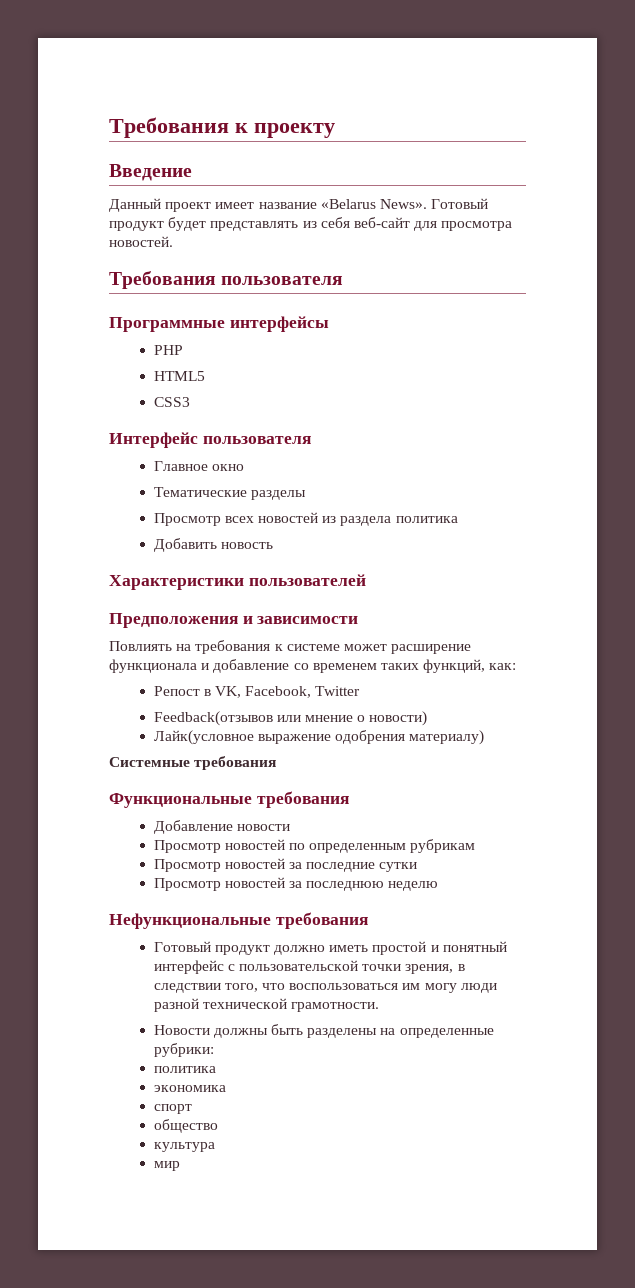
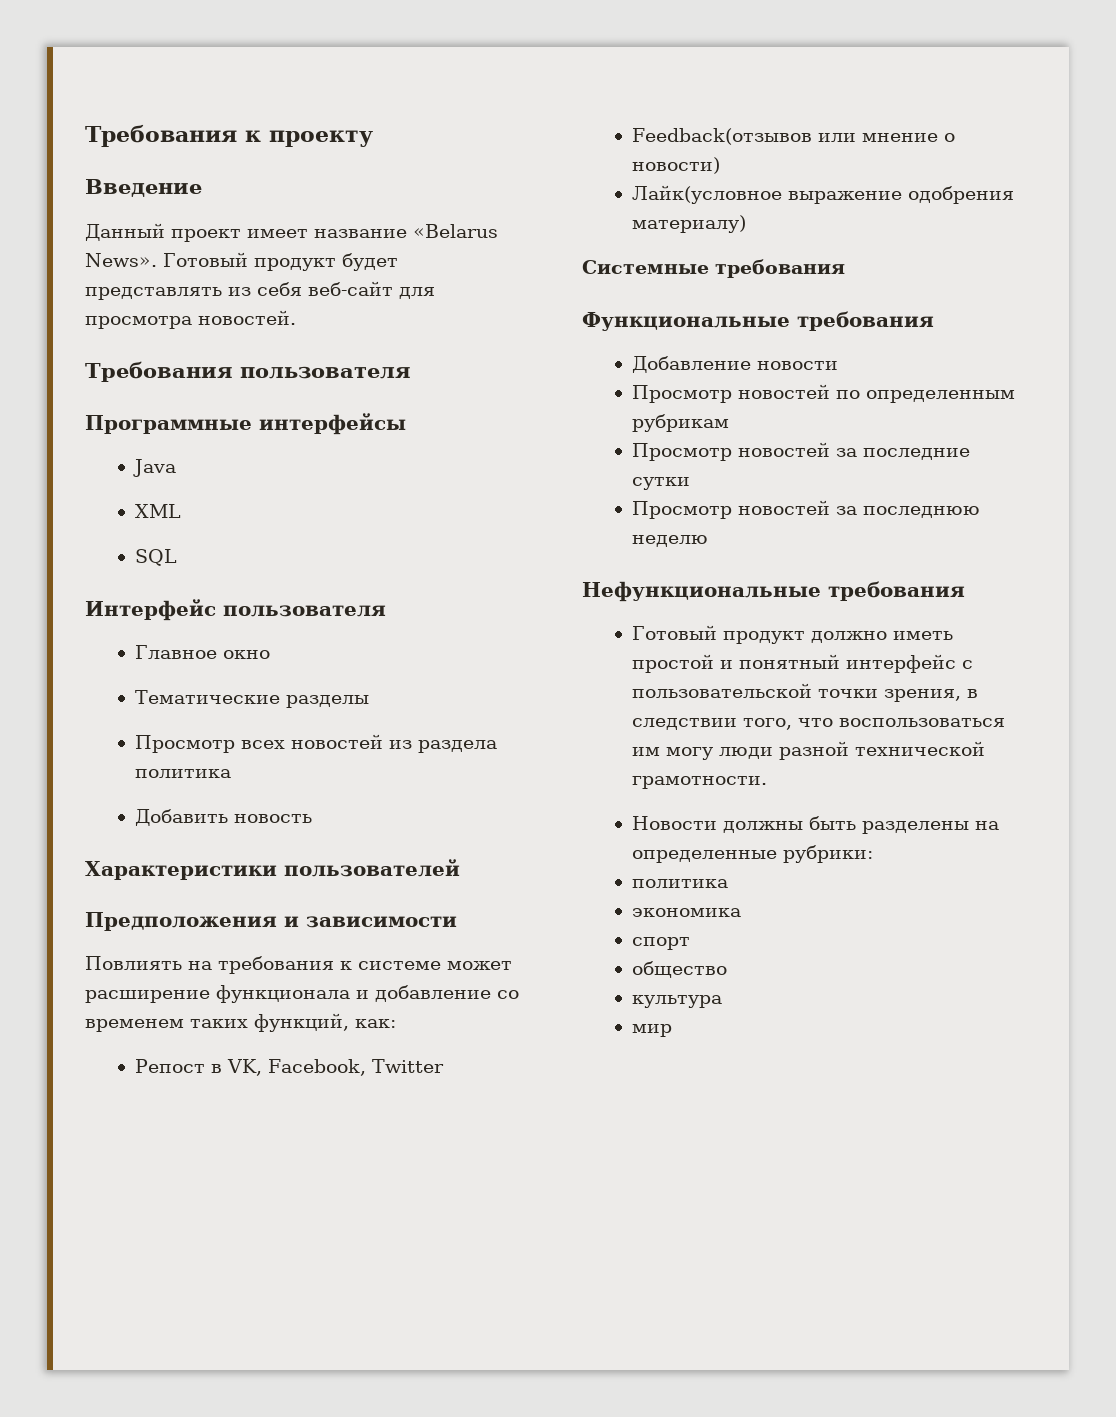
[153,345,183,355] [153,371,205,381] [153,397,190,407] PHP // HTML5 // CSS3 -> [133,459,177,477] [135,504,182,518] [135,549,178,566] Java // XML // SQL

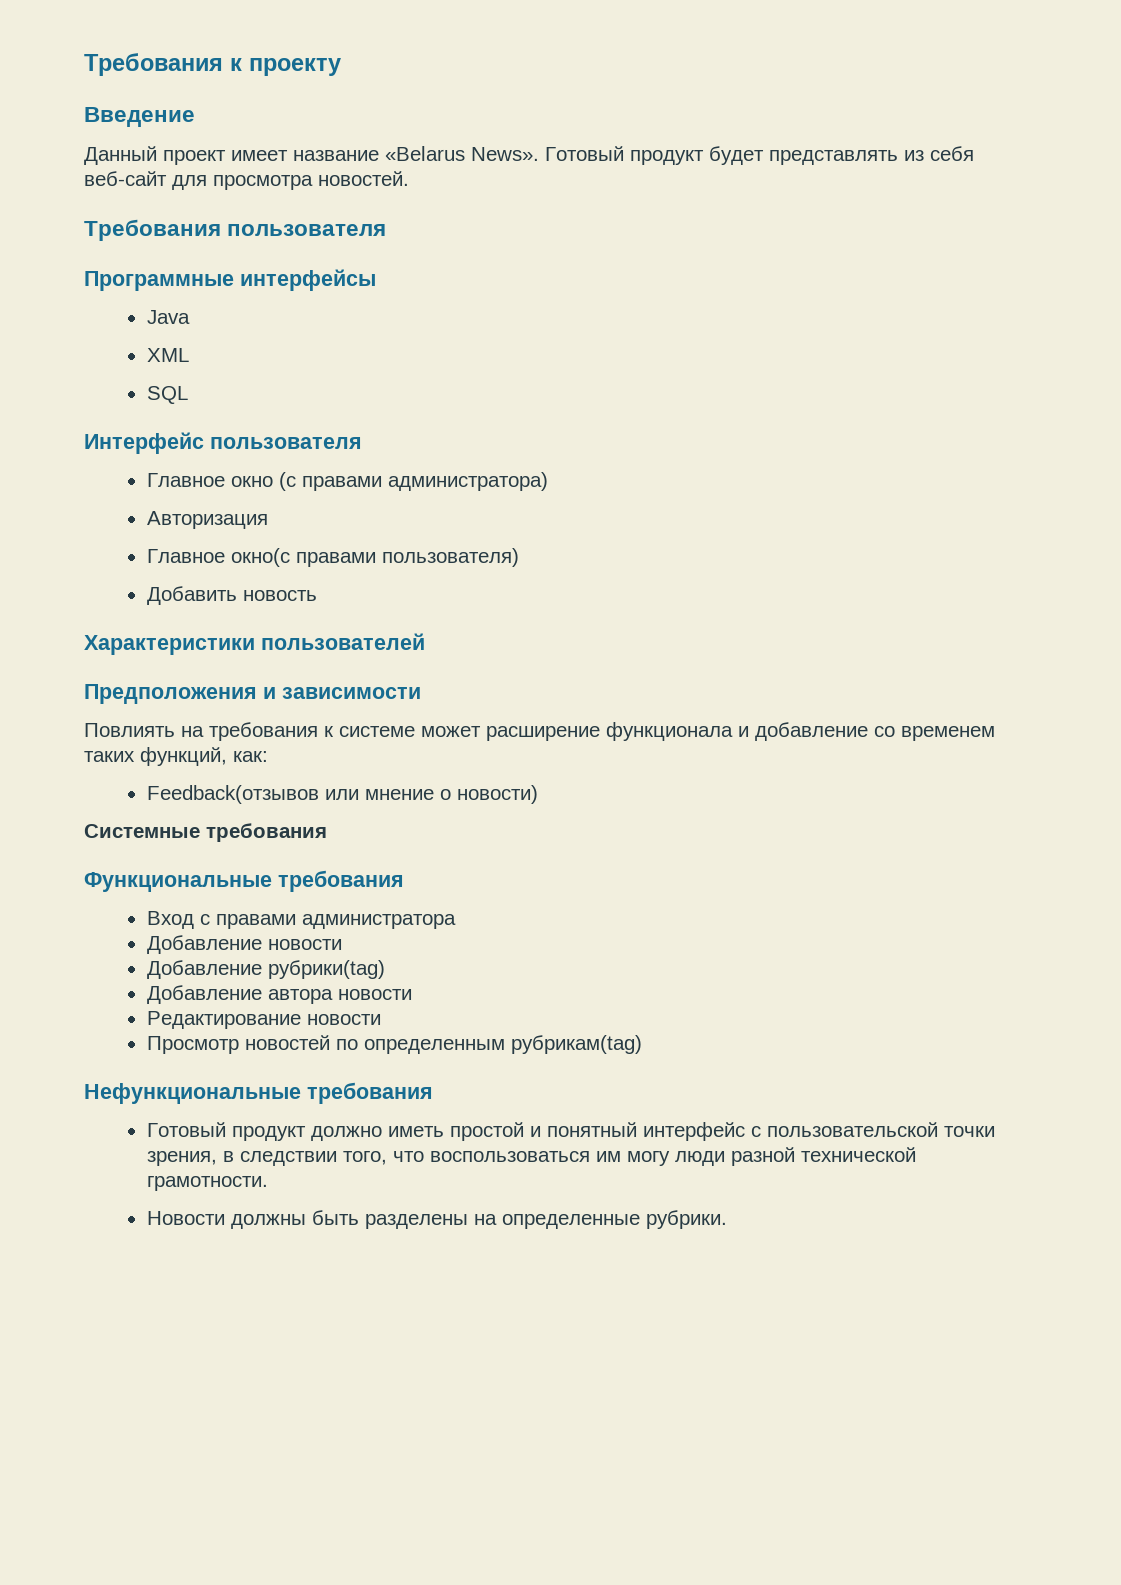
[135,690,370,708] [135,734,498,753] [135,769,232,778] // Тематические разделы // Просмотр всех новостей из раздела политика -> [278,472,548,491] [146,511,268,529] [146,548,519,567] (с правами администратора) // Авторизация // Главное окно(с правами пользователя)
[135,1059,445,1076] // Репост в VK, Facebook, Twitter -> (268, 756) none
[632,185,1015,204] [632,215,747,233] // Лайк(условное выражение одобрения материалу) -> (538, 794) none
[632,356,839,373] [632,384,1016,403] [632,414,730,432] [632,442,971,461] [632,477,691,490] [632,500,981,519] [632,535,709,547] Добавление новости // Просмотр новостей по определенным рубрикам // Просмотр новостей за последние сутки // Просмотр новостей за последнюю неделю -> [146,911,456,929] [146,935,342,954] [146,960,385,979] [146,985,412,1004] [146,1011,381,1029] [146,1035,642,1054] Вход с правами администратора // Добавление новости // Добавление рубрики(tag) // Добавление автора новости // Редактирование новости // Просмотр новостей по определенным рубрикам(tag)
[783,845,874,863] [632,879,729,888] [632,908,742,917] [632,937,691,950] [632,961,728,978] [632,995,723,1008] [632,1024,673,1037] рубрики: // политика // экономика // спорт // общество // культура // мир -> [645,1210,727,1229] рубрики.

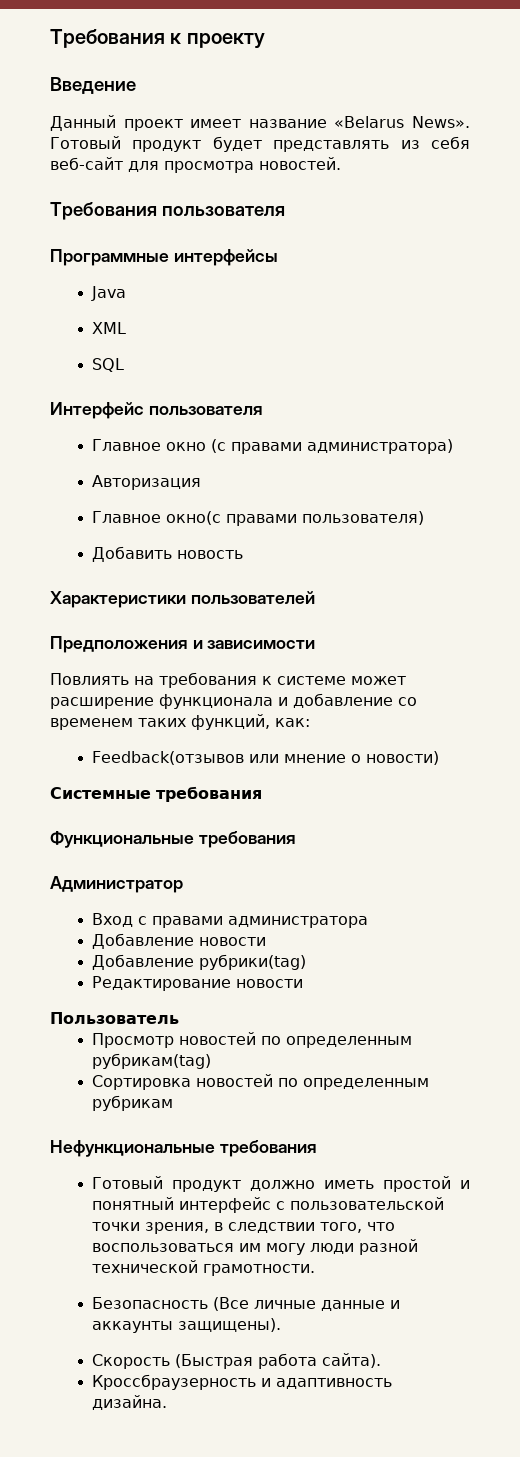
(404, 881) none -> [50,876,183,893] // Администратор
[146,985,412,1004] [146,1011,381,1029] Добавление автора новости // Редактирование новости -> [91,976,303,991] [50,1012,179,1024] Редактирование новости // Пользователь
(642, 1044) none -> [91,1074,429,1090] [91,1095,173,1111] // Сортировка новостей по определенным рубрикам
[146,1210,727,1229] Новости должны быть разделены на определенные рубрики. -> [91,1297,400,1311] [91,1318,281,1333] [91,1353,381,1369] [91,1374,392,1390] [91,1395,167,1410] Безопасность (Все личные данные и аккаунты защищены). // Скорость (Быстрая работа сайта). // Кроссбраузерность и адаптивность дизайна.

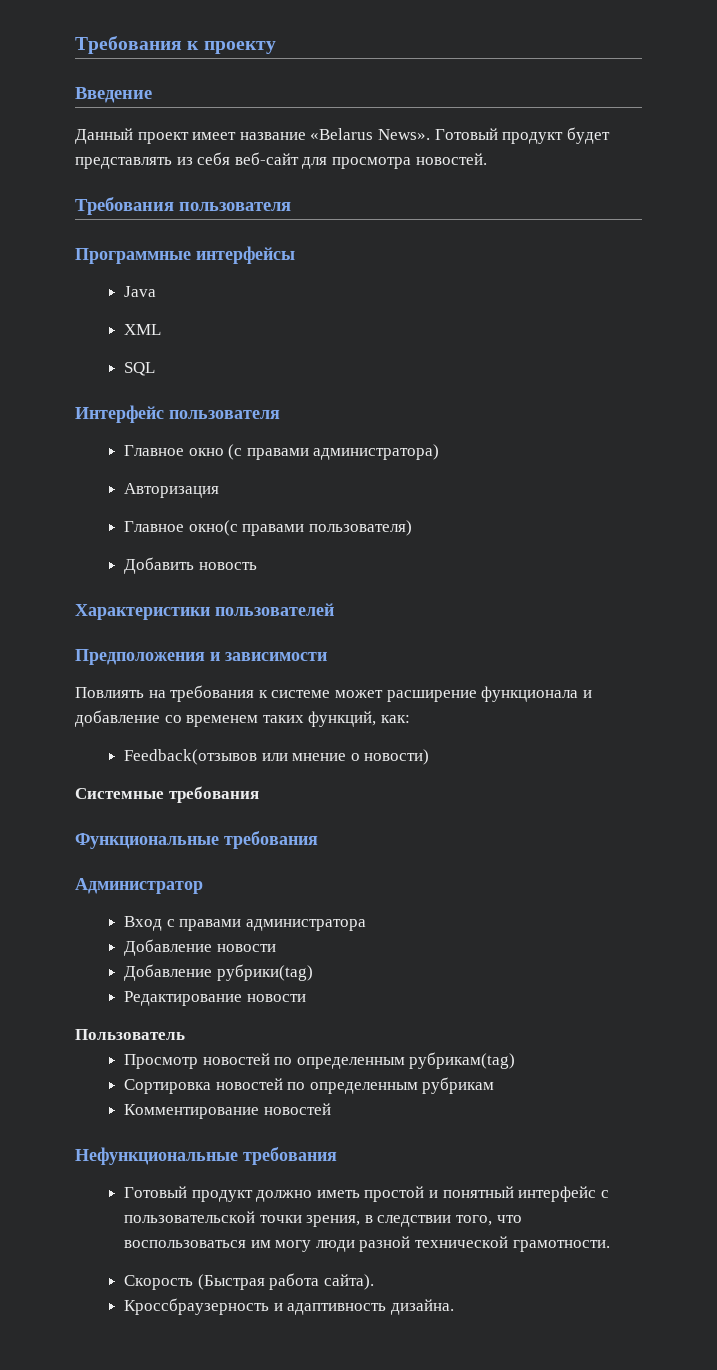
(173, 1103) none -> [123,1103,331,1119] // Комментирование новостей
[91,1297,400,1311] [91,1318,281,1333] // Безопасность (Все личные данные и аккаунты защищены). -> (610, 1246) none

